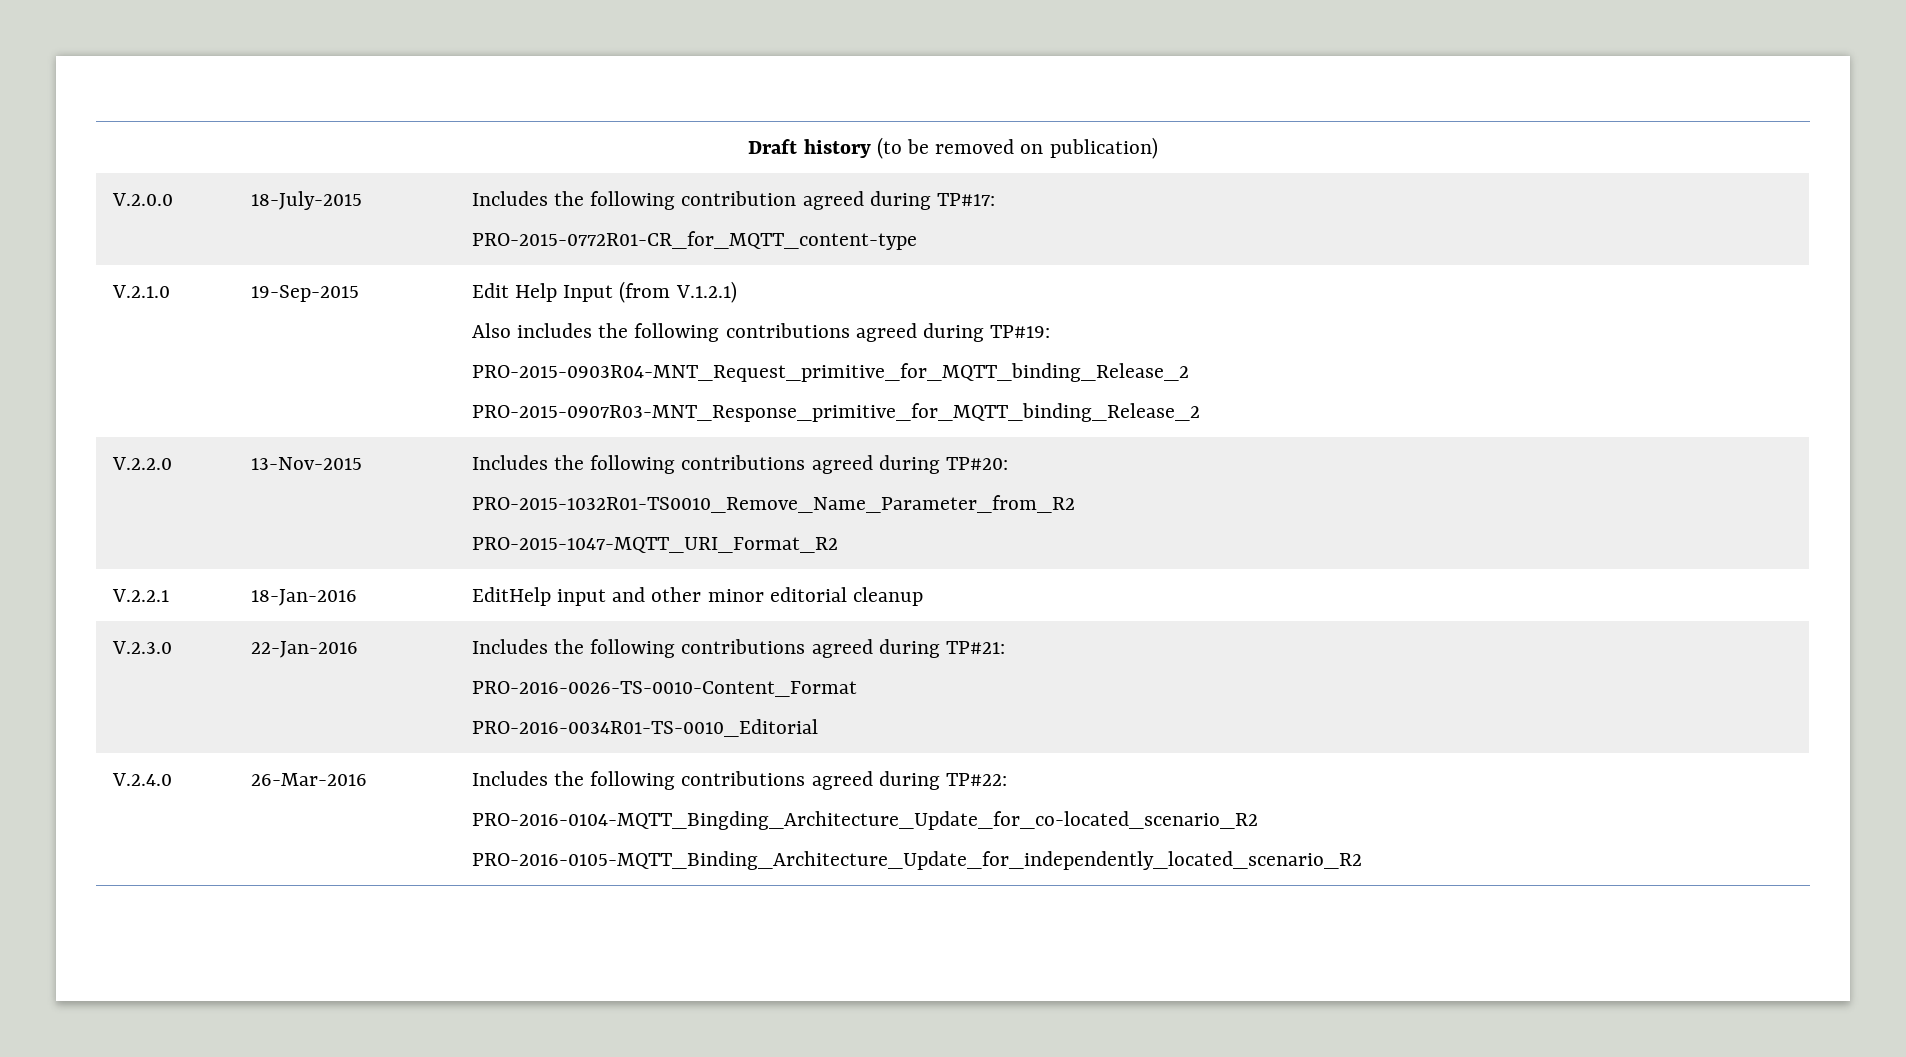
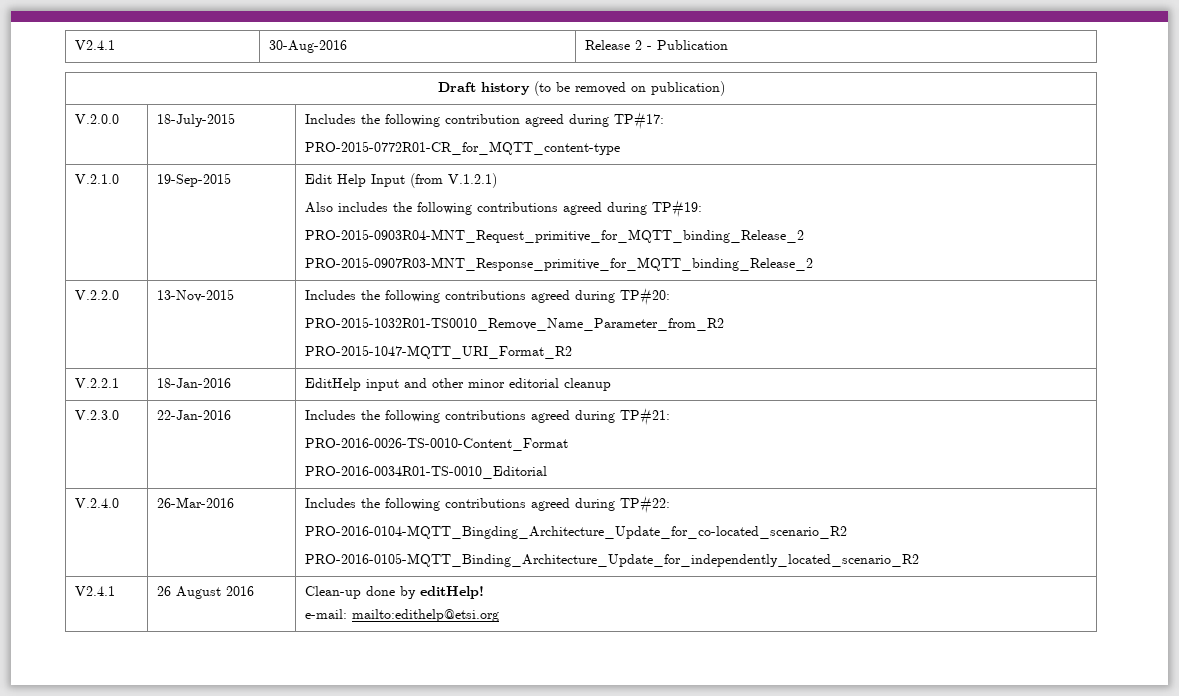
(748, 146) none -> [75,40,116,50] [269,40,348,53] [585,40,729,50] V2.4.1 | 30-Aug-2016 | Release 2 - Publication //
(1362, 860) none -> [75,586,116,596] [157,586,255,599] [305,586,485,599] [305,609,500,622] // V2.4.1 | 26 August 2016 | Clean-up done by editHelp! // e-mail: mailto:edithelp@etsi.org

